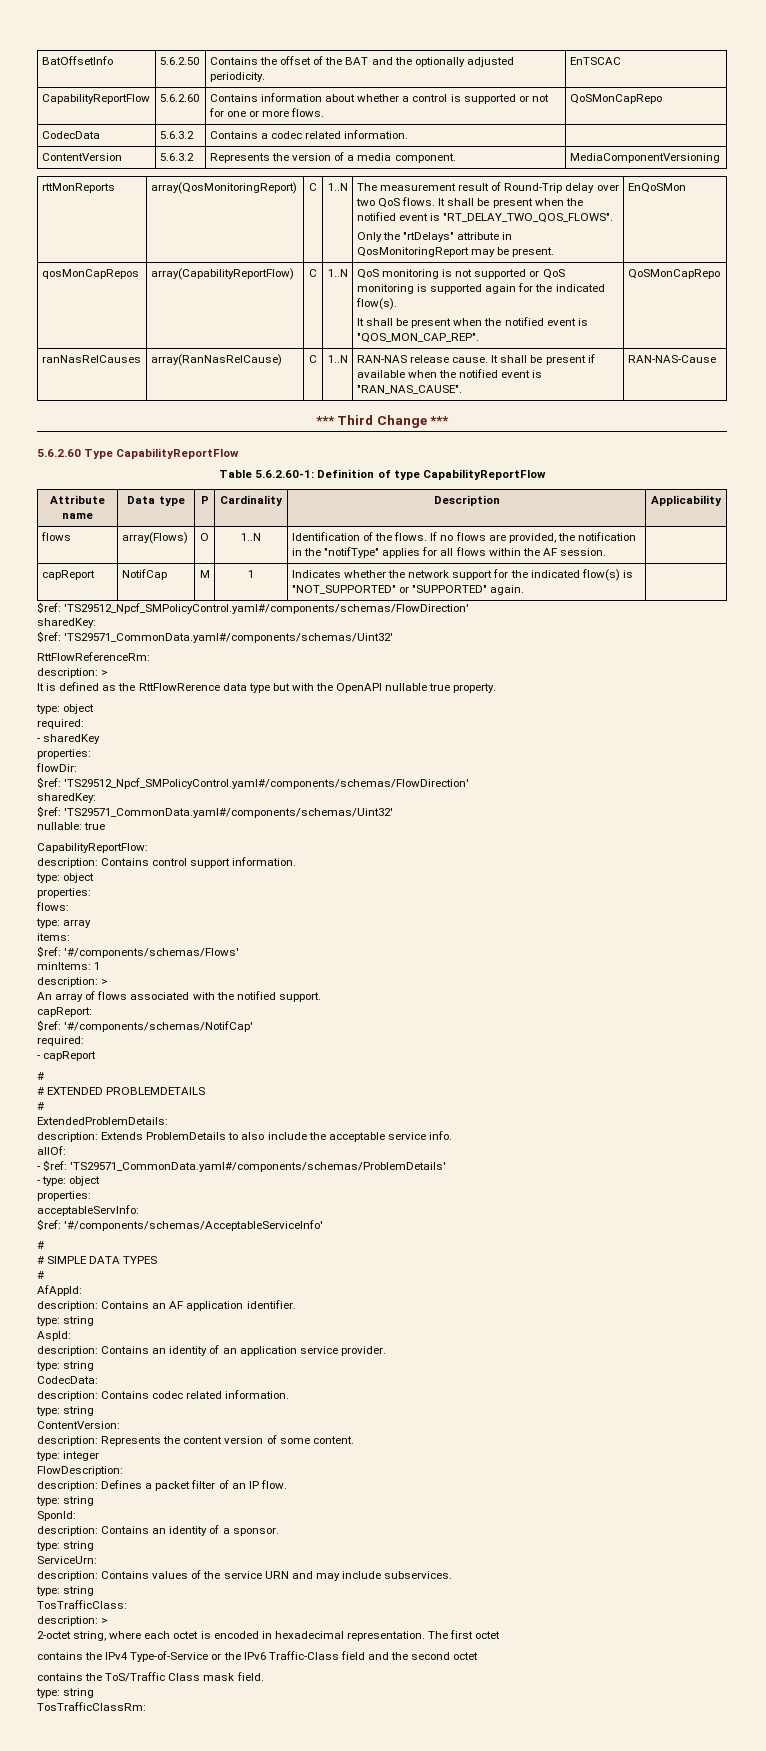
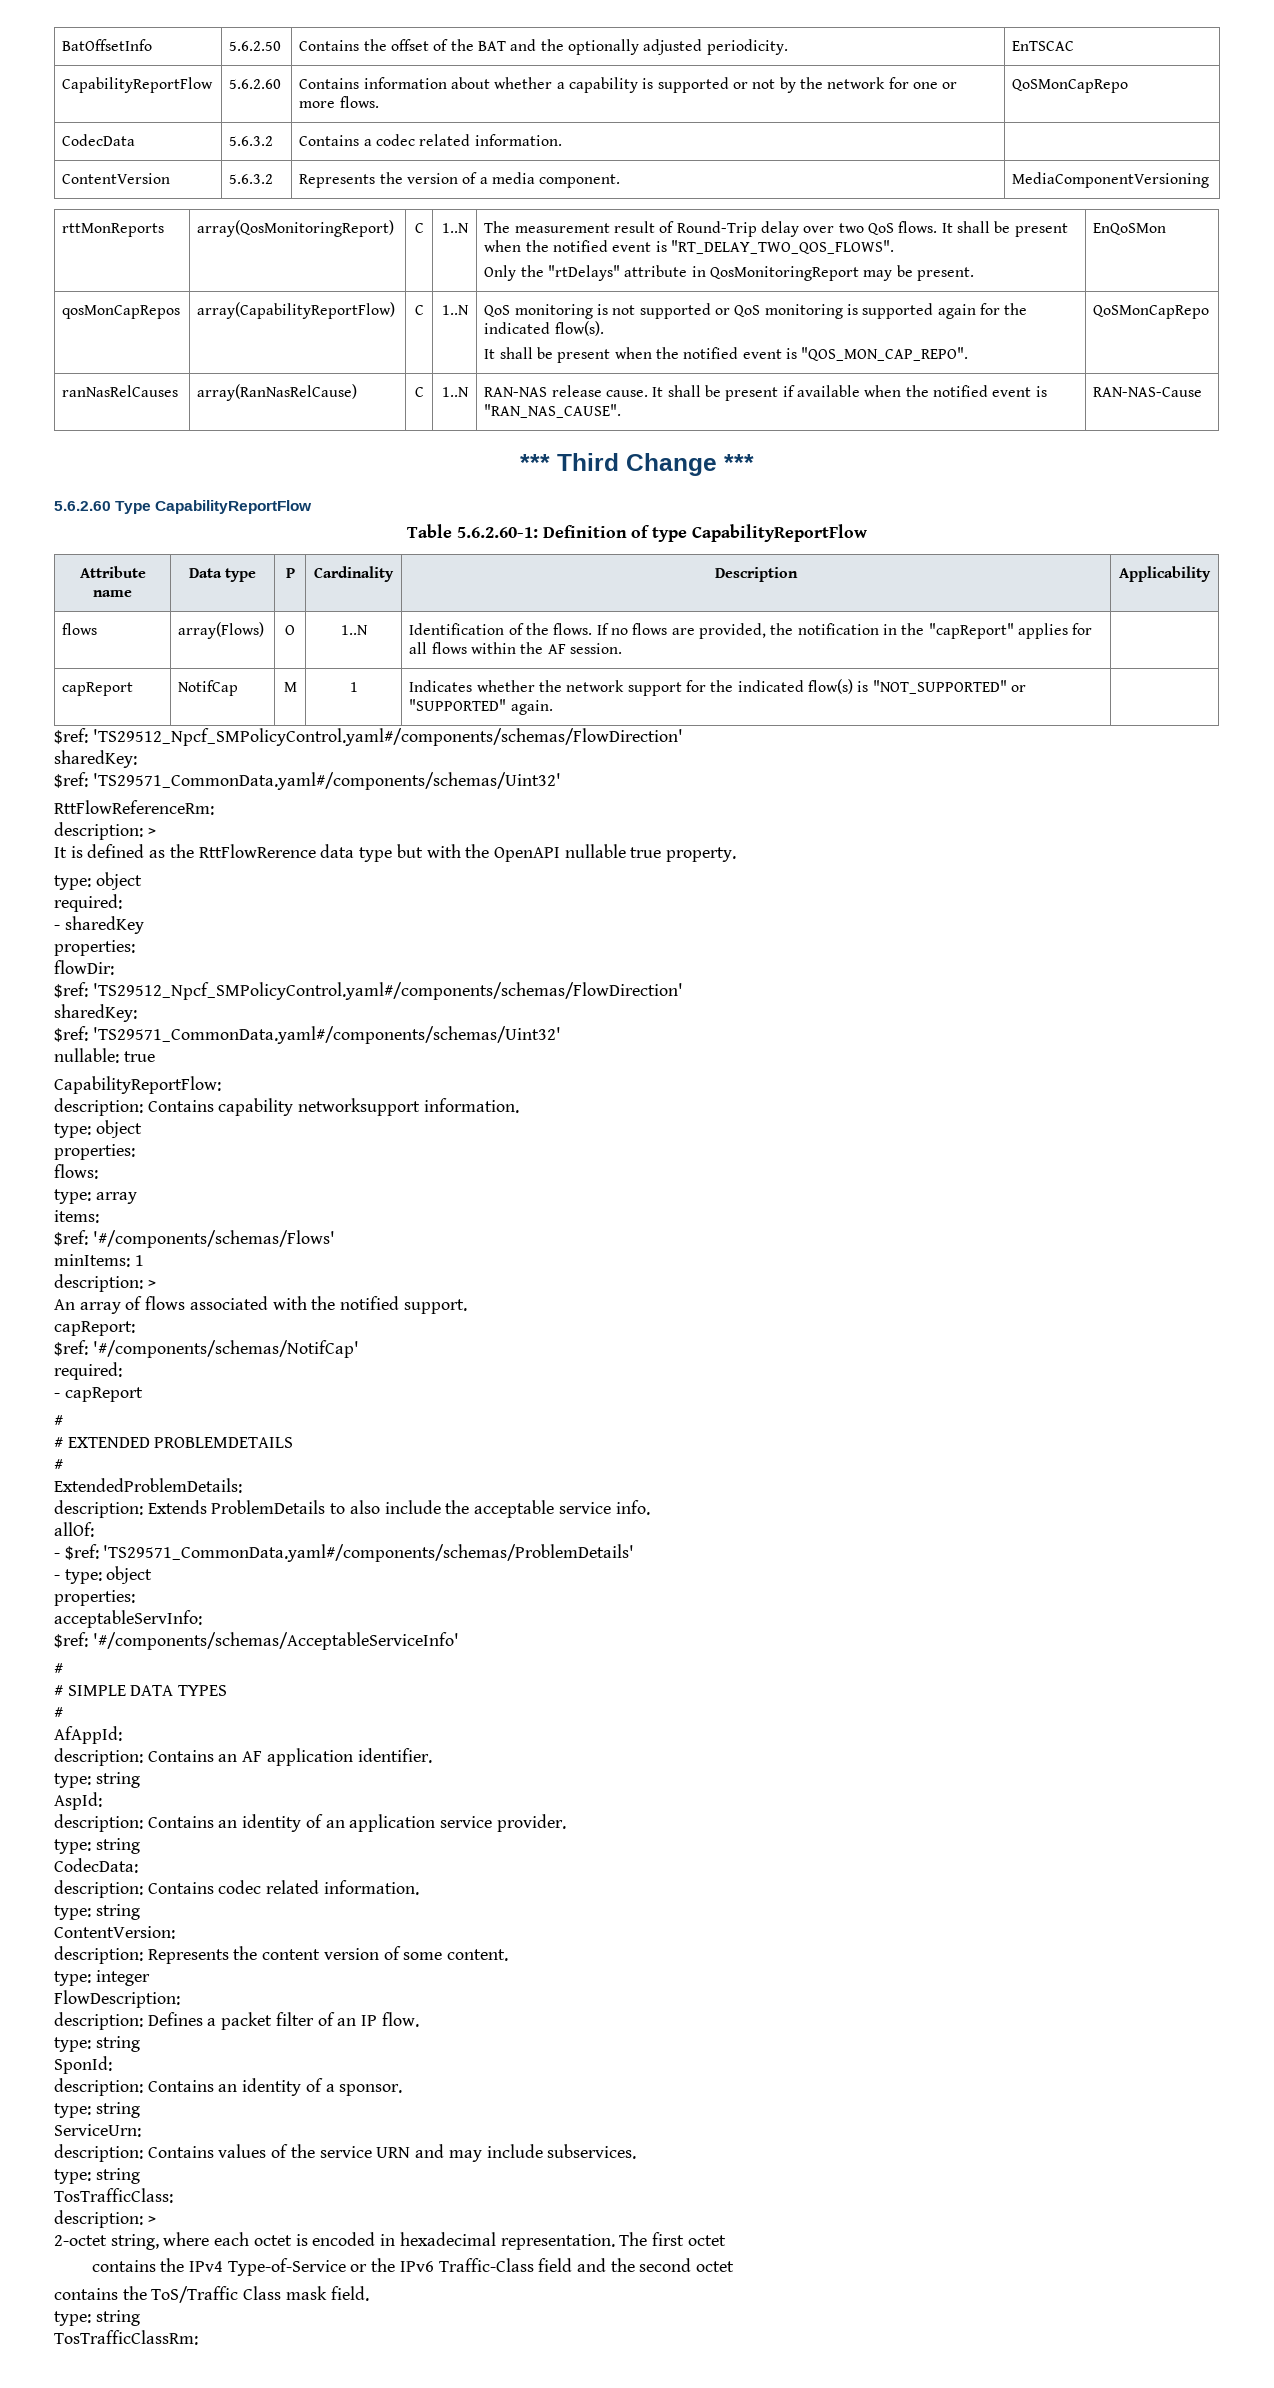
[412,94,448,102] control -> [569,77,639,93] capability
(549, 98) none -> [779,77,886,93] by the network
[356,333,479,343] "QOS_MON_CAP_REP". -> [801,347,969,361] "QOS_MON_CAP_REPO".
[324,547,380,558] "notifType" -> [928,623,1014,639] "capReport"
[152,858,231,868] control support -> [218,1098,421,1116] capability networksupport

